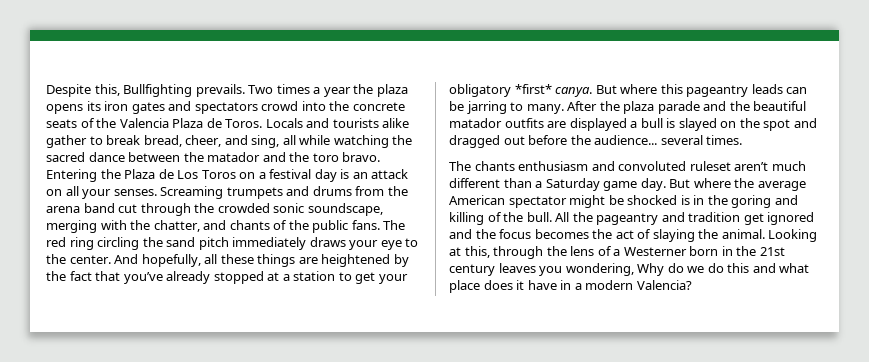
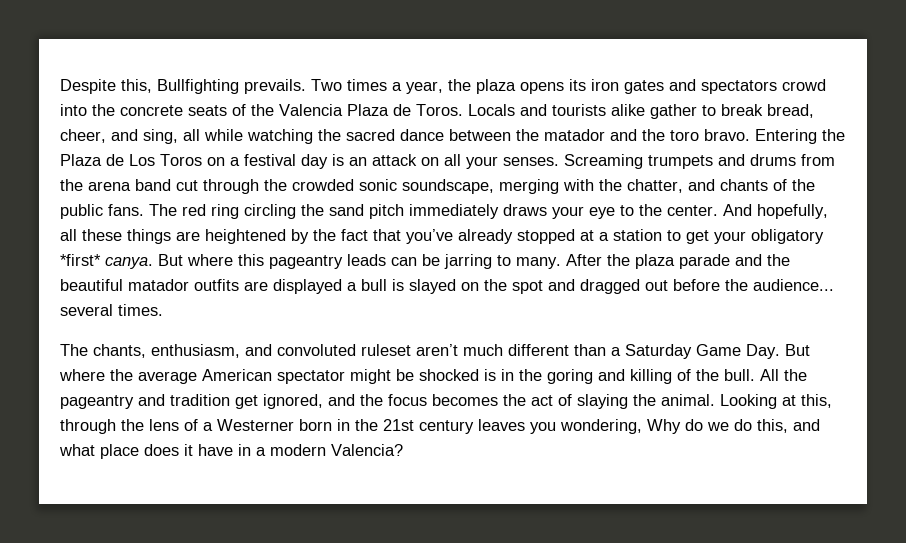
[323,87,351,97] year -> [406,81,443,94] year,
[474,161,589,171] chants enthusiasm -> [93,344,240,358] chants, enthusiasm,
[603,178,666,191] game day. -> [696,344,780,359] Game Day.
[767,212,815,225] ignored -> [263,394,323,409] ignored,
[727,263,750,273] this -> [757,419,788,433] this,

